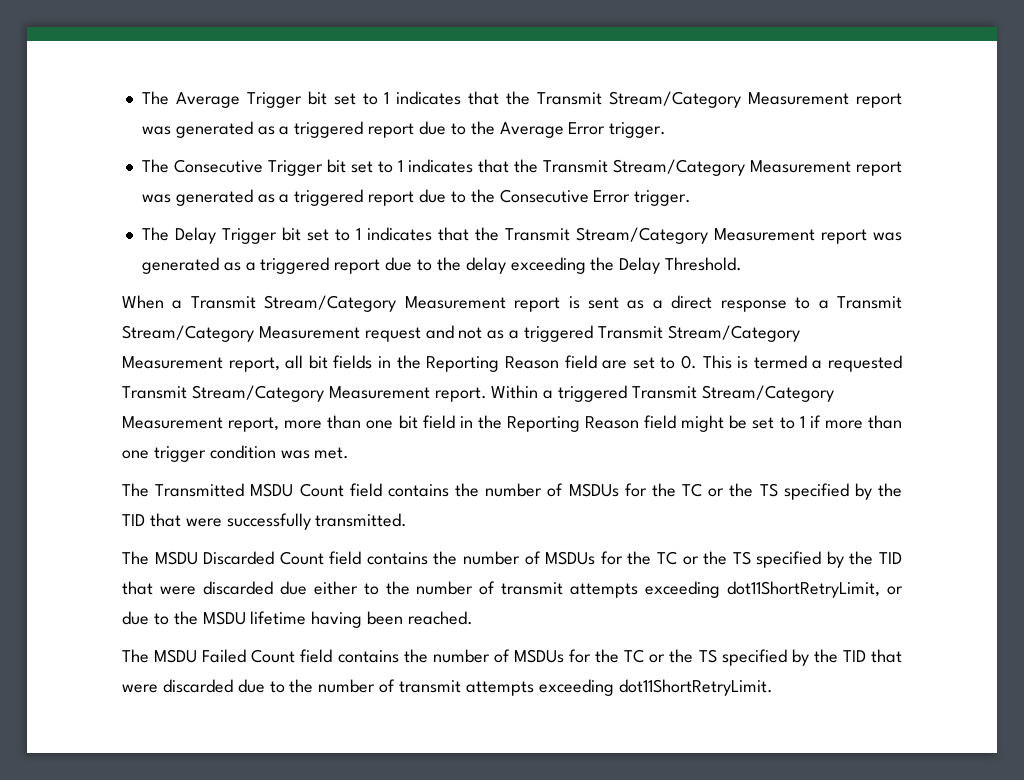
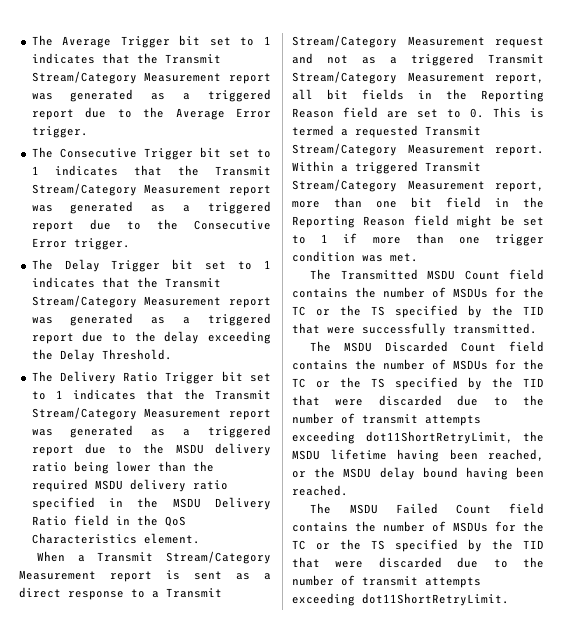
(743, 264) none -> [31,371,271,384] [31,389,271,400] [31,407,271,420] [31,425,271,438] [31,443,271,456] [31,461,214,474] [31,479,228,492] [31,497,271,510] [31,515,186,527] [31,533,200,544] // The Delivery Ratio Trigger bit set to 1 indicates that the Transmit Stream/Category Measurement report was generated as a triggered report due to the MSDU delivery ratio being lower than the required MSDU delivery ratio specified in the MSDU Delivery Ratio field in the QoS Characteristics element.
[313,581,358,595] either -> (479, 400) none
[886,586,903,595] [122,611,169,625] or due to -> (513, 437) none
(404, 618) none -> [488,449,544,461] [292,467,544,480] reached, or the MSDU delay bound having been

